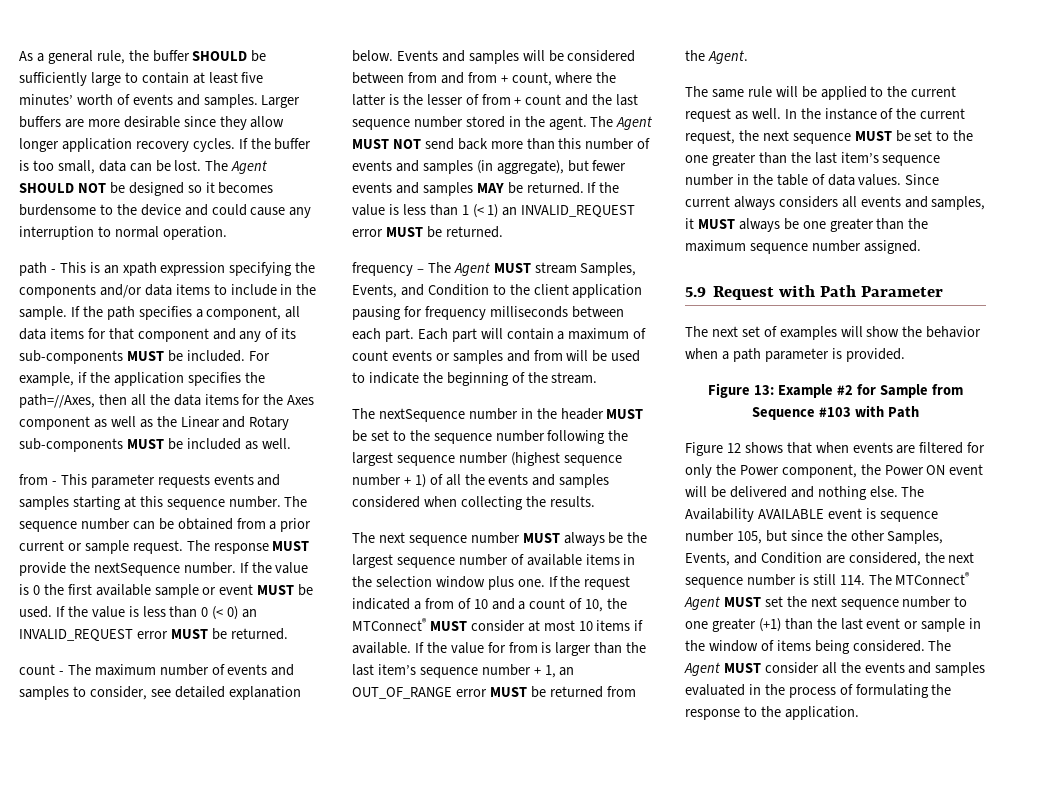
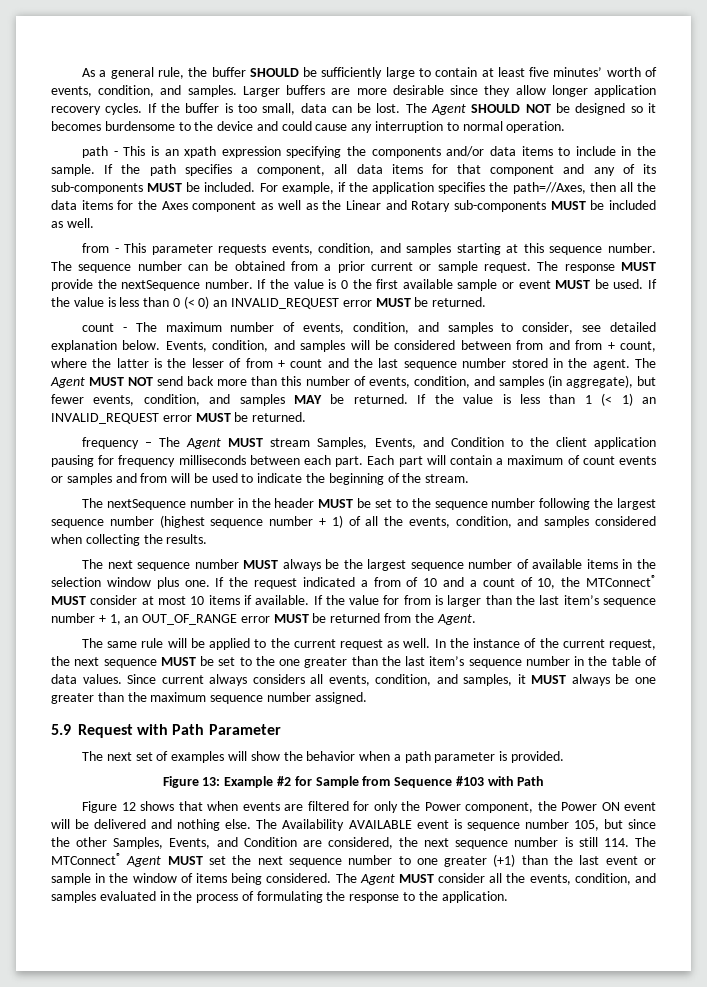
[132,94,173,105] events -> [51,85,155,97] events, condition,
[213,474,254,485] events -> [271,243,375,255] events, condition,
[227,664,268,675] events -> [303,322,409,334] events, condition,
[396,50,438,61] Events -> [165,340,269,352] Events, condition,
[352,160,392,171] events -> [368,376,470,388] events, condition,
[352,182,392,193] events -> [93,394,200,406] events, condition,
[488,474,529,485] events -> [408,516,512,528] events, condition,
[860,196,901,207] events -> [328,674,432,686] events, condition,
[864,662,905,673] events -> [529,873,631,885] events, condition,

